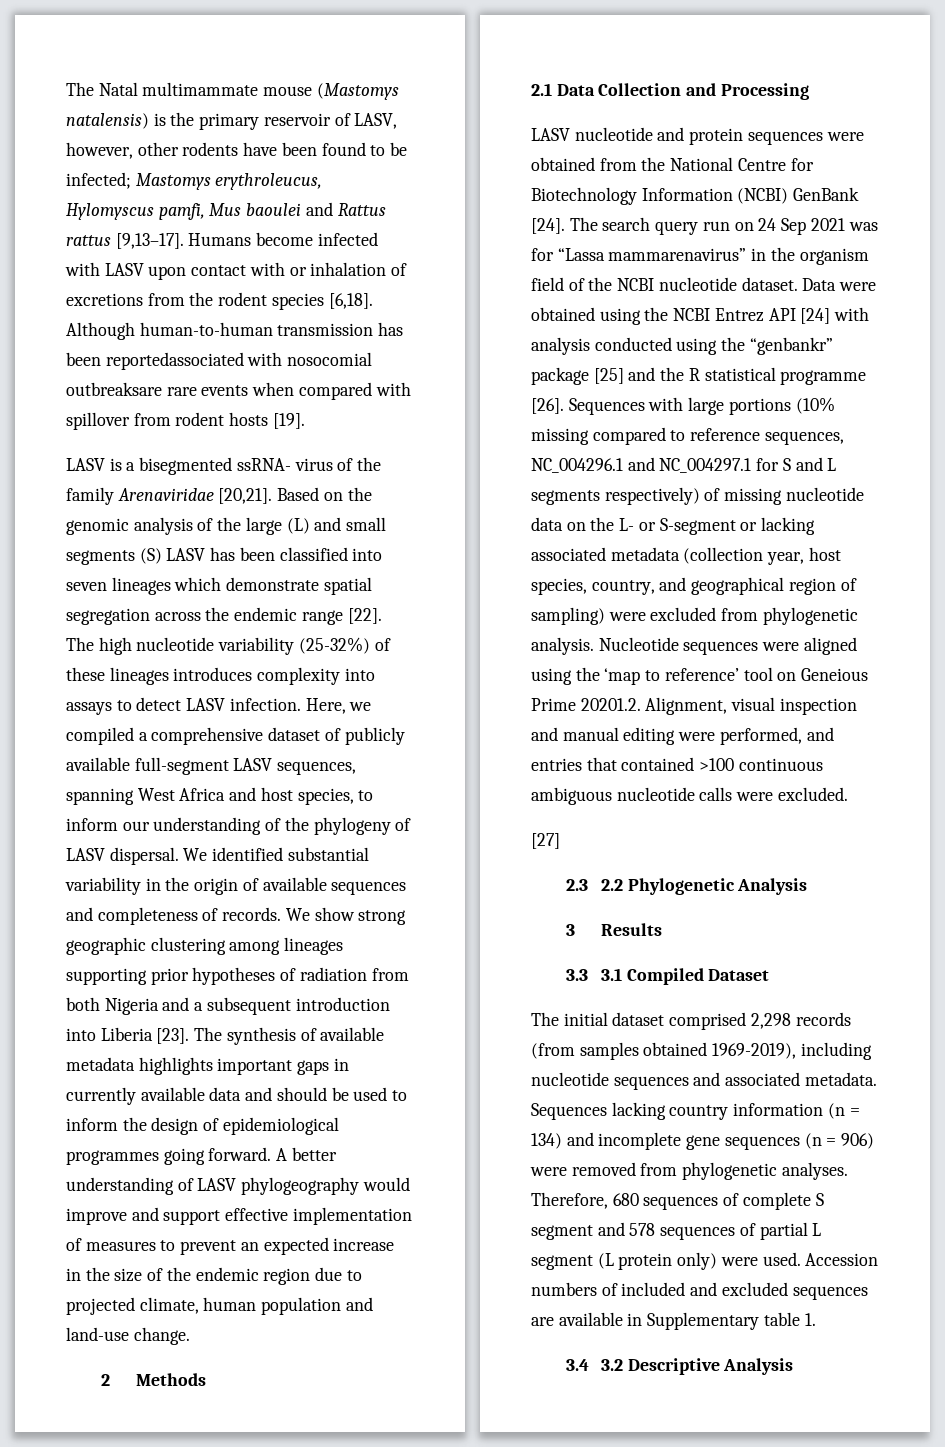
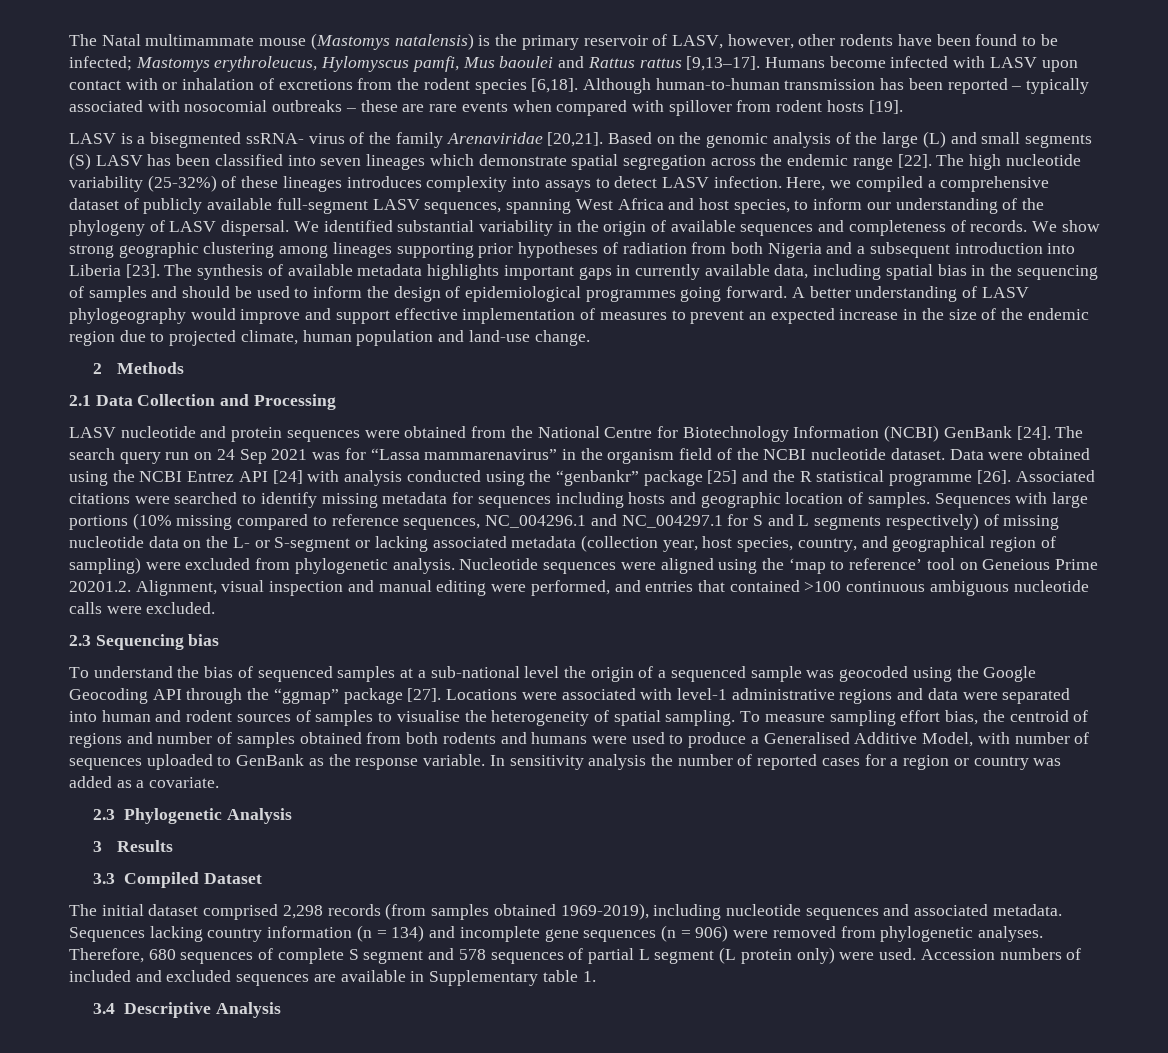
[105,352,373,370] [66,382,162,396] reportedassociated with nosocomial outbreaksare -> [947,78,1090,94] [69,100,425,112] reported – typically associated with nosocomial outbreaks – these are
[209,1087,242,1101] data -> [774,264,1098,280] [69,286,147,302] data, including spatial bias in the sequencing of samples
(564, 406) none -> [1015,470,1095,482] [69,492,930,508] Associated citations were searched to identify missing metadata for sequences including hosts and geographic location of samples.
[531,833,560,849] [565,879,623,891] [27] // 2.3 2.2 -> [69,634,220,650] [69,666,1037,682] [69,688,1071,704] [69,710,1089,726] [69,732,1090,748] [69,754,1062,770] [69,776,220,788] [93,809,116,820] 2.3 Sequencing bias // To understand the bias of sequenced samples at a sub-national level the origin of a sequenced sample was geocoded using the Google Geocoding API through the “ggmap” package [27]. Locations were associated with level-1 administrative regions and data were separated into human and rodent sources of samples to visualise the heterogeneity of spatial sampling. To measure sampling effort bias, the centroid of regions and number of samples obtained from both rodents and humans were used to produce a Generalised Additive Model, with number of sequences uploaded to GenBank as the response variable. In sensitivity analysis the number of reported cases for a region or country was added as a covariate. // 2.3
[600,968,622,981] 3.1 -> (116, 878) none
[600,1359,623,1371] 3.2 -> (116, 1008) none

